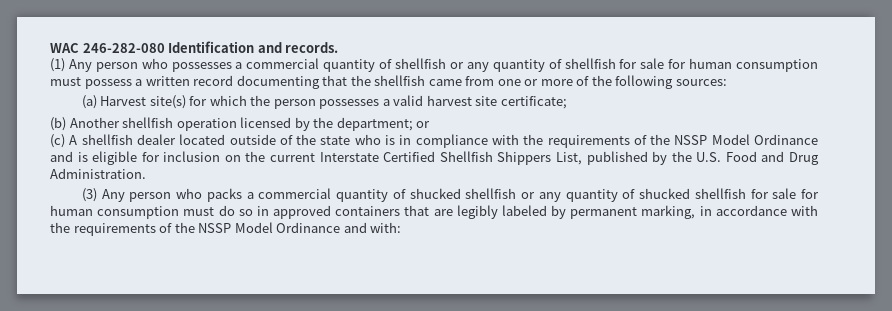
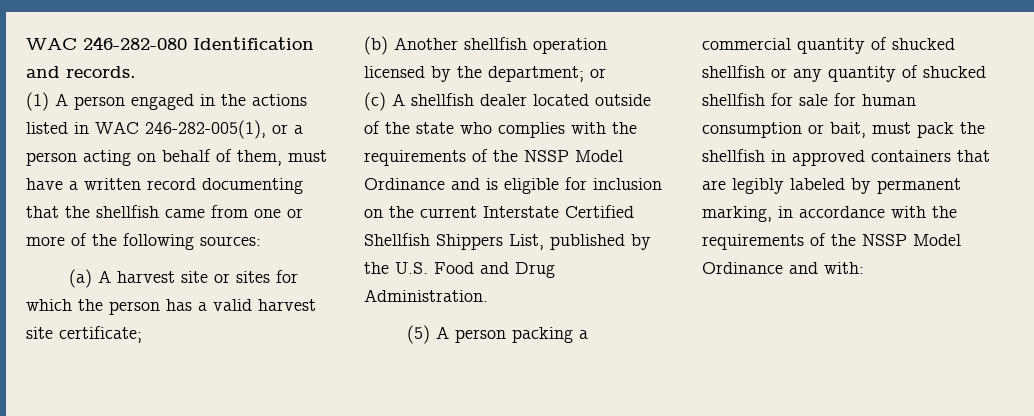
[68,58,819,72] [50,77,132,89] Any person who possesses a commercial quantity of shellfish or any quantity of shellfish for sale for human consumption must possess -> [55,93,307,110] [26,120,303,139] [26,149,327,166] [26,178,63,190] A person engaged in the actions listed in WAC 246-282-005(1), or a person acting on behalf of them, must have
[100,95,186,109] Harvest site(s) -> [98,270,271,283] A harvest site or sites
[319,99,380,109] possesses -> [166,299,192,311] has
[385,134,488,148] is in compliance -> [498,122,565,138] complies
[81,188,242,202] (3) Any person who packs -> [407,325,574,344] (5) A person packing
[183,205,253,216] must do so -> [808,122,985,138] [702,149,765,162] or bait, must pack the shellfish

